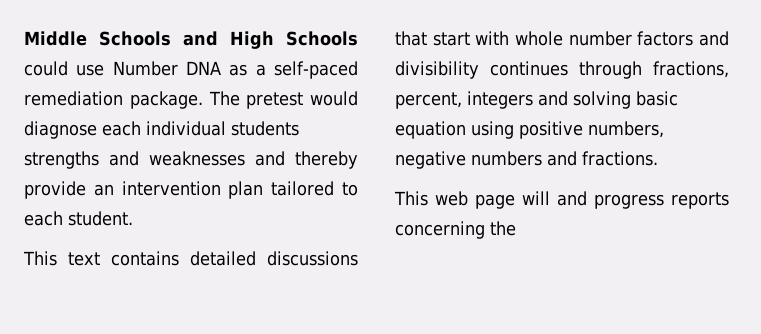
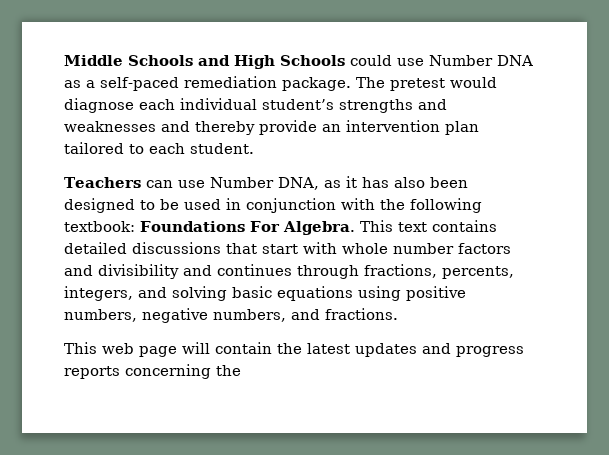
[231,121,299,136] students -> [262,99,334,110] student’s
(133, 218) none -> [64,176,468,190] [64,198,482,213] [64,221,355,235] Teachers can use Number DNA, as it has also been designed to be used in conjunction with the following textbook: Foundations For Algebra.
(479, 70) none -> [183,265,212,276] and
[395,91,533,109] percent, integers -> [442,266,514,279] [64,286,133,301] percents, integers,
[395,121,466,139] equation -> [277,286,353,301] equations
[471,151,542,166] numbers -> [213,309,286,322] numbers,
(550, 198) none -> [215,342,417,357] contain the latest updates

